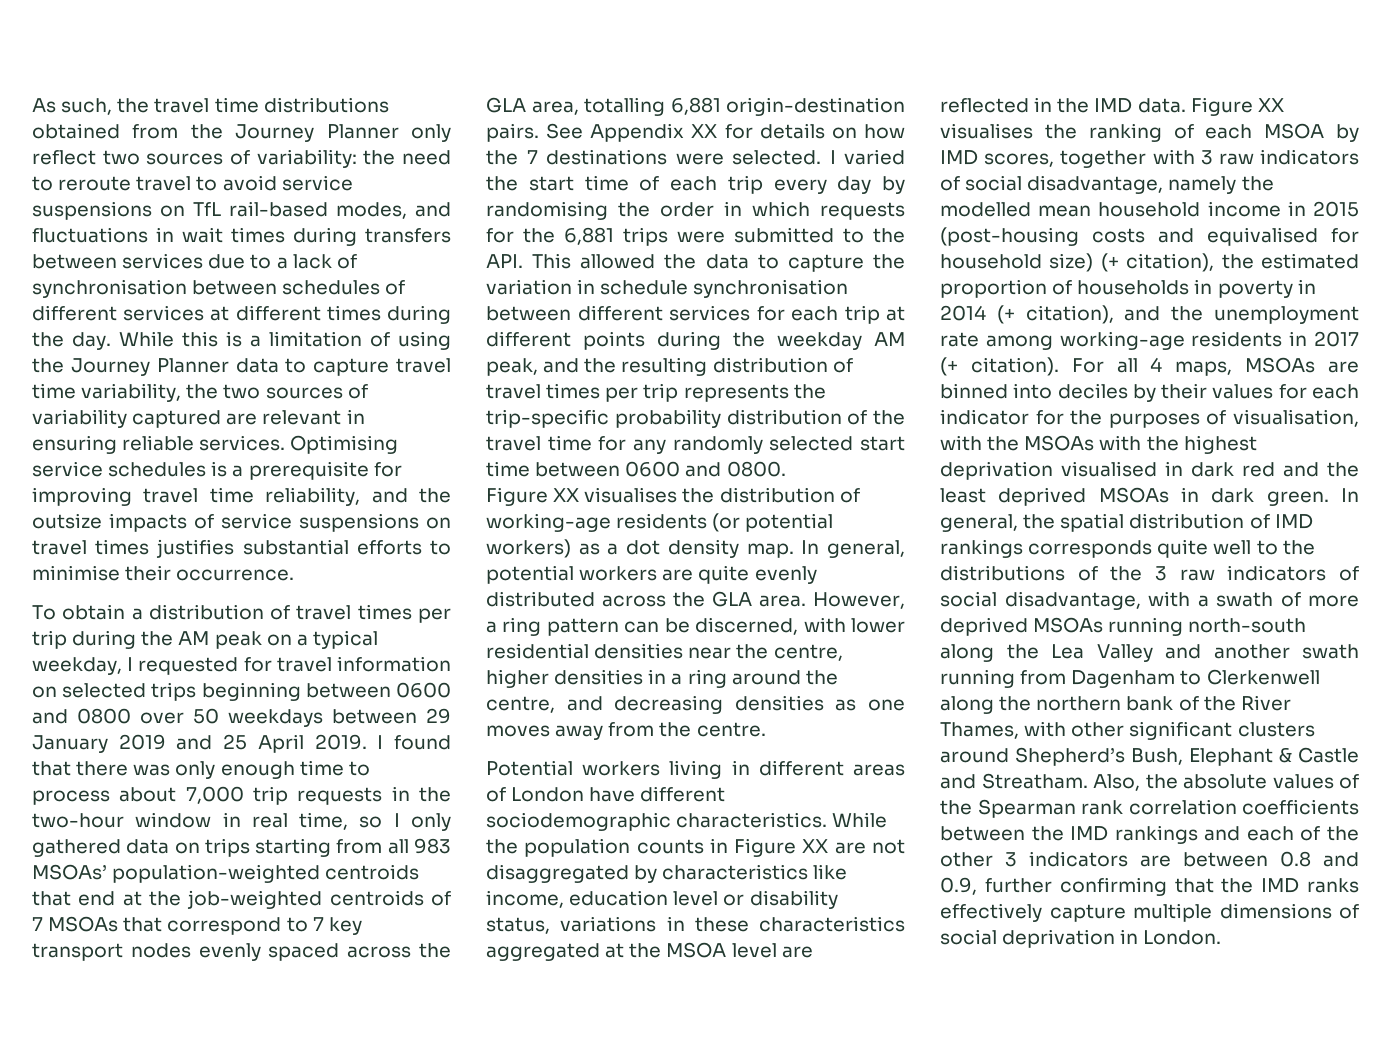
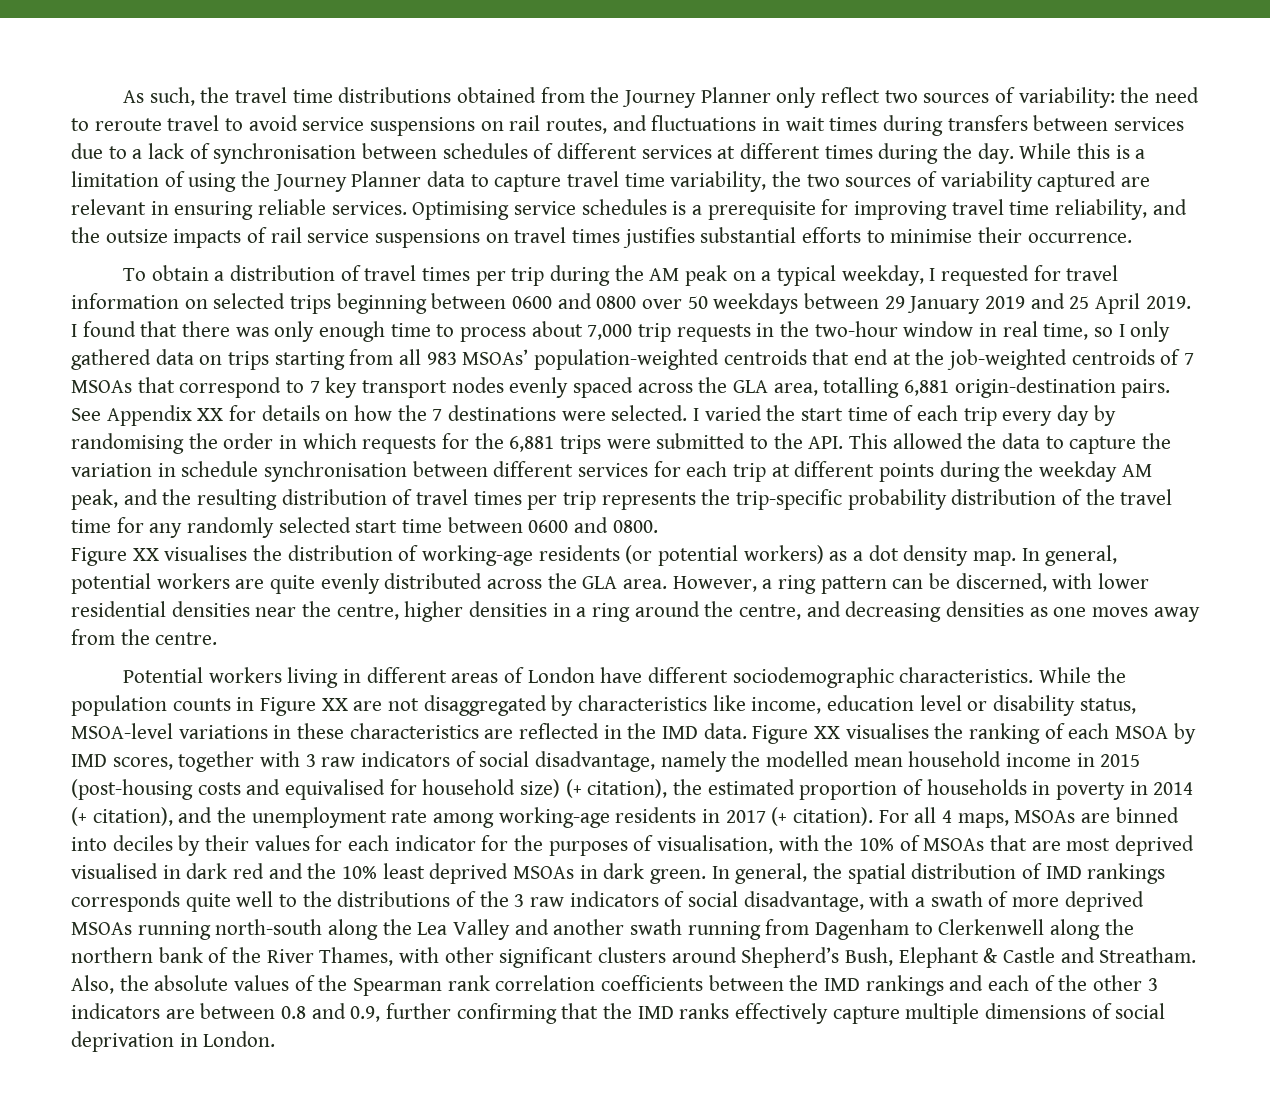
[193,201,407,219] TfL rail-based modes, -> [509,115,608,134] rail routes,
(214, 521) none -> [270,227,302,243] rail
(550, 925) none -> [71,723,173,739] MSOA-level
[486,942,777,961] aggregated at the MSOA level -> (479, 731) none
[1024,435,1257,454] [940,461,1053,480] MSOAs with the highest deprivation -> [859,835,1195,856] 10% of MSOAs that are most deprived
(1359, 469) none -> [342,866,378,879] 10%

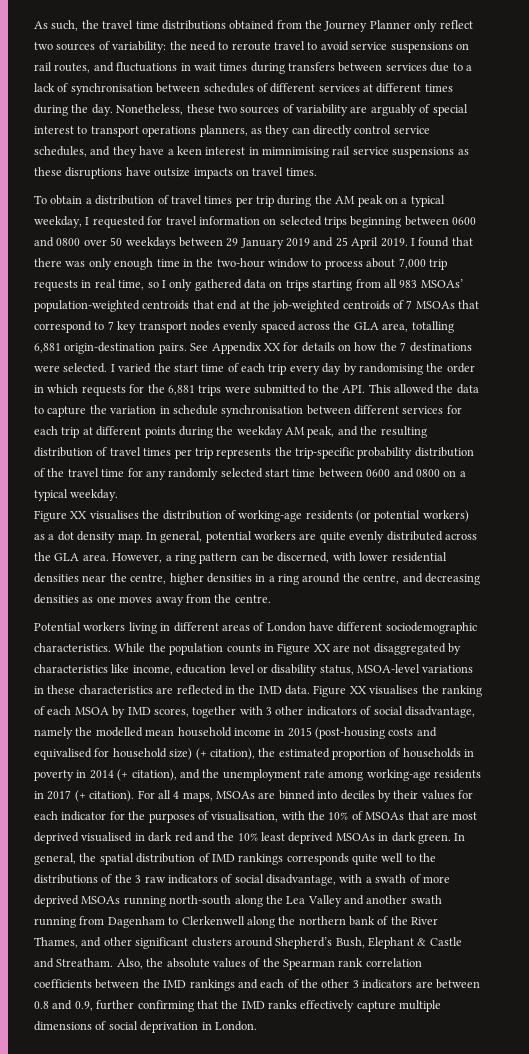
[1019,143,1146,159] [71,171,1151,192] [71,199,1187,220] [71,227,1132,248] While this is a limitation of using the Journey Planner data to capture travel time variability, the two sources of variability captured are relevant in ensuring reliable services. Optimising service schedules is a prerequisite for improving travel time reliability, and the outsize impacts of rail service suspensions on travel times justifies substantial efforts to minimise their occurrence. -> [116,104,468,116] [34,125,430,137] [34,146,469,158] [34,167,317,179] Nonetheless, these two sources of variability are arguably of special interest to transport operations planners, as they can directly control service schedules, and they have a keen interest in mimnimising rail service suspensions as these disruptions have outsize impacts on travel times.
(431, 330) none -> [182,258,309,268] in the two-hour window
[780,321,998,337] the two-hour window in -> (92, 284) none
[612,520,658,533] 0800. -> [415,469,466,477] [34,489,119,501] 0800 on a typical weekday.
[321,757,356,767] raw -> [275,706,304,715] other
[399,947,440,963] with -> [81,937,102,947] and

